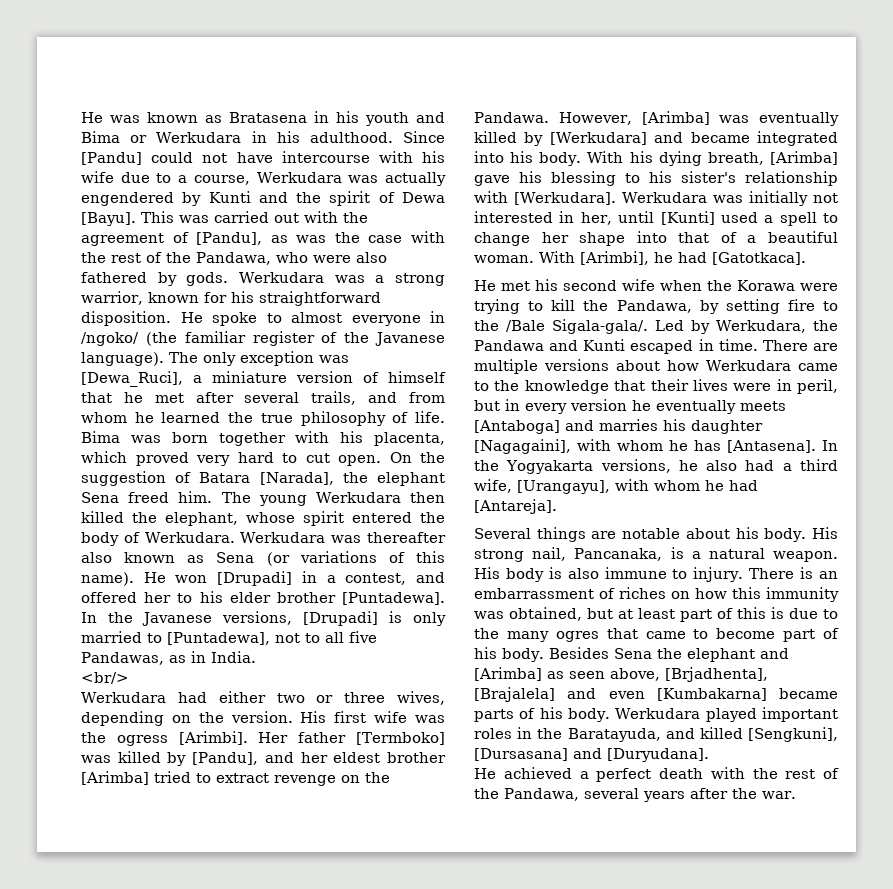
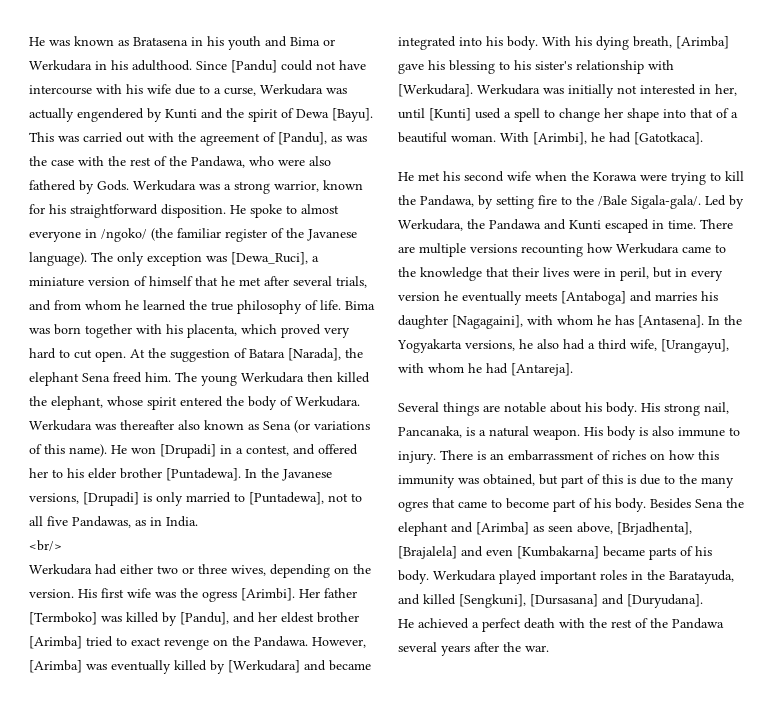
[193,175,250,185] course, -> [224,87,256,96] curse,
[186,272,229,286] gods. -> [97,180,129,191] Gods.
[311,391,357,405] trails, -> [336,276,367,288] trials,
[389,452,412,463] On -> [130,349,145,358] At
[216,773,269,783] extract -> [131,637,161,646] exact
[616,360,661,371] about -> [521,244,583,257] recounting
[618,608,675,619] at least -> (558, 479) none
[504,788,579,801] Pandawa, -> [672,618,724,629] Pandawa

